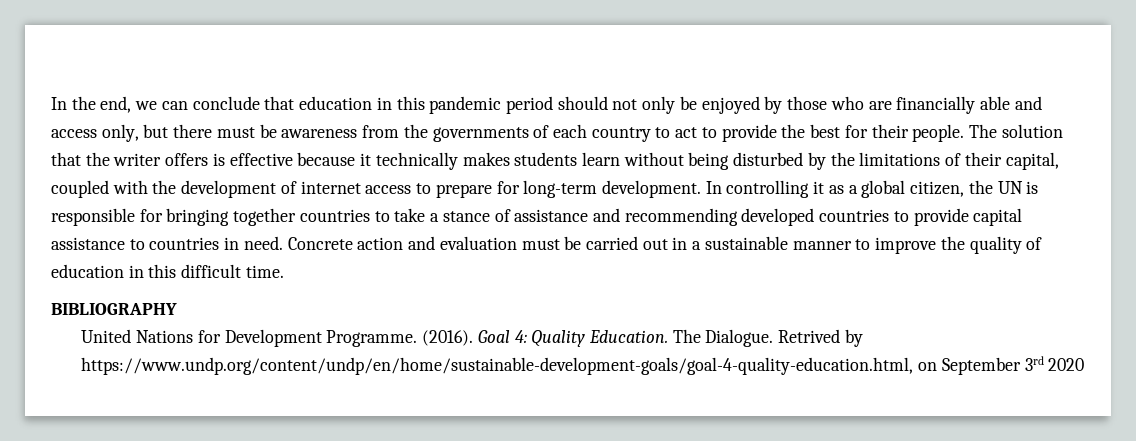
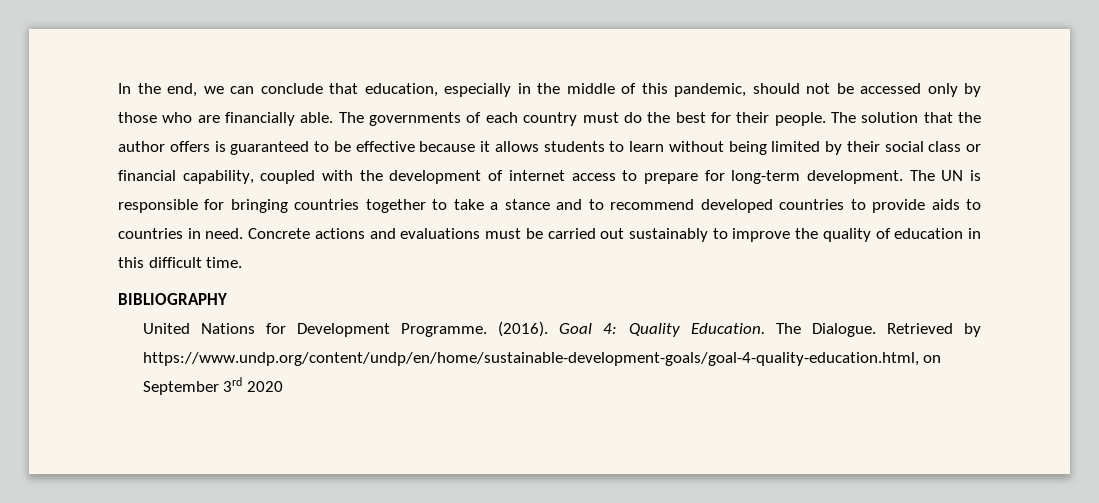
[299,96,760,114] education in this pandemic period should not only be enjoyed -> [364,83,958,97] education, especially in the middle of this pandemic, should not be accessed only
[979,96,1042,110] [51,124,777,142] able and access only, but there must be awareness from the governments of each country to act to provide -> [300,112,642,126] able. The governments of each country must do
[113,153,162,166] writer -> [118,141,165,152] author
[229,152,1059,170] effective because it technically makes students learn without being disturbed by the limitations of their capital, -> [230,141,981,155] [118,170,254,184] guaranteed to be effective because it allows students to learn without being limited by their social class or financial capability,
[705,180,993,198] In controlling it as a global citizen, the -> [909,170,935,181] The
[233,208,370,226] together countries -> [294,199,426,213] countries together
[494,208,738,226] of assistance and recommending -> [556,199,695,210] and to recommend
[973,208,1023,226] [51,237,125,250] capital assistance -> [931,199,960,210] aids
[357,236,517,250] action and evaluation -> [314,228,481,239] actions and evaluations
[672,236,852,250] in a sustainable manner -> [628,228,708,242] sustainably
[778,329,841,343] Retrived -> [886,323,953,334] Retrieved

